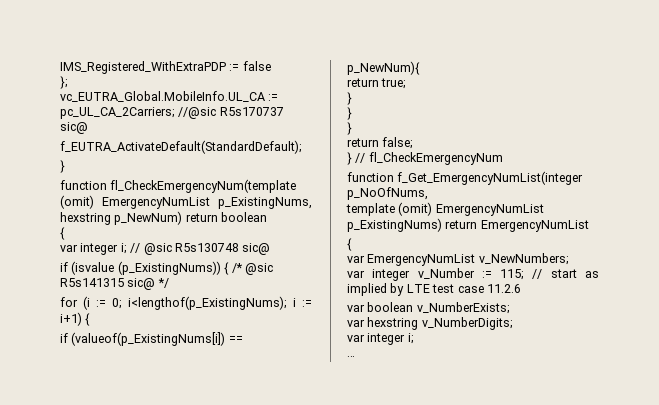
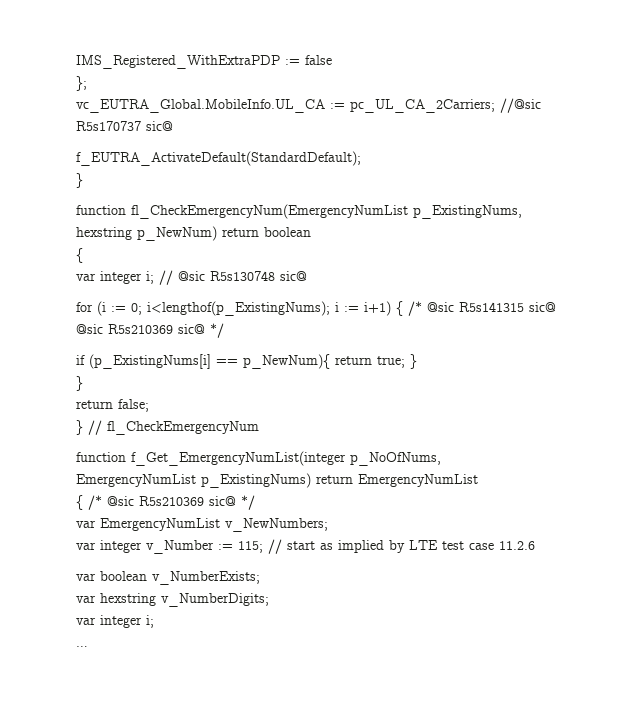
[110,179,297,193] [60,195,210,209] fl_CheckEmergencyNum(template (omit) EmergencyNumList -> [131,204,408,219] fl_CheckEmergencyNum(EmergencyNumList
[60,261,273,275] [60,278,169,290] // if (isvalue (p_ExistingNums)) { /* @sic R5s141315 sic@ */ -> (307, 276) none
[60,332,226,346] // if (valueof(p_ExistingNums[i]) -> [408,301,556,316] [76,323,224,338] [76,354,211,369] /* @sic R5s141315 sic@ @sic R5s210369 sic@ */ // if (p_ExistingNums[i]
(420, 68) // -> (330, 361) none
[347,92,352,105] // } // -> (405, 362) none
[346,202,433,216] template (omit) -> (441, 459) none
(352, 244) none -> [88,495,255,510] /* @sic R5s210369 sic@ */

